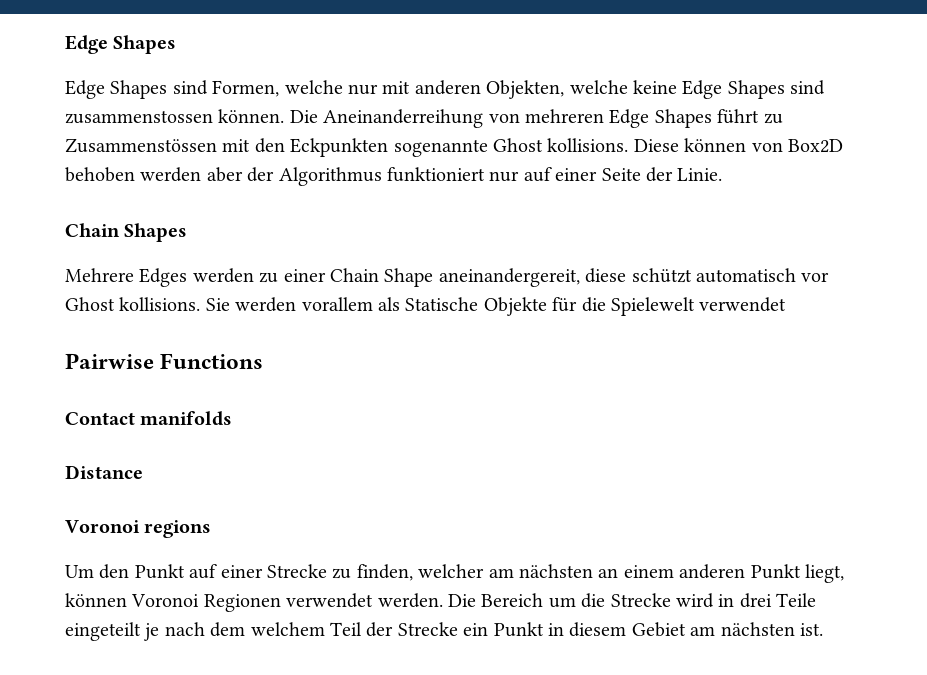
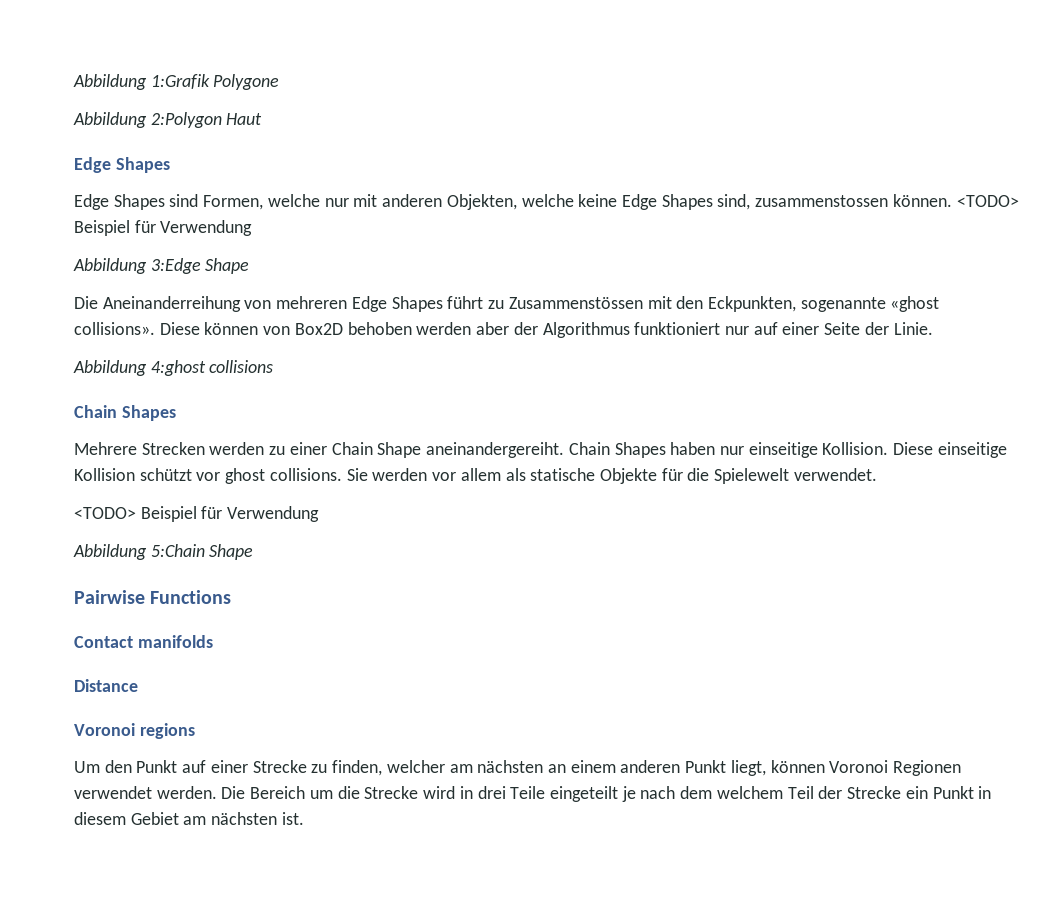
(65, 44) none -> [73,74,280,90] [73,112,263,128] Abbildung 1:Grafik Polygone // Abbildung 2:Polygon Haut //
[790,80,826,95] sind -> [717,194,751,210] sind,
(285, 116) none -> [956,195,1019,207] [74,220,253,236] [73,258,250,274] <TODO> Beispiel für Verwendung // Abbildung 3:Edge Shape //
[290,138,629,157] Eckpunkten sogenannte Ghost kollisions. -> [707,296,940,312] [74,322,155,335] Eckpunkten, sogenannte «ghost collisions».
(723, 174) none -> [73,360,274,376] // Abbildung 4:ghost collisions
[139,268,188,287] Edges -> [141,442,205,455] Strecken
[438,268,830,287] [65,297,787,316] aneinandergereit, diese schützt automatisch vor Ghost kollisions. Sie werden vorallem als Statische Objekte für die Spielewelt verwendet -> [426,442,1007,458] [74,468,877,484] [74,506,320,522] [73,544,254,560] aneinandergereiht. Chain Shapes haben nur einseitige Kollision. Diese einseitige Kollision schützt vor ghost collisions. Sie werden vor allem als statische Objekte für die Spielewelt verwendet. // <TODO> Beispiel für Verwendung // Abbildung 5:Chain Shape

